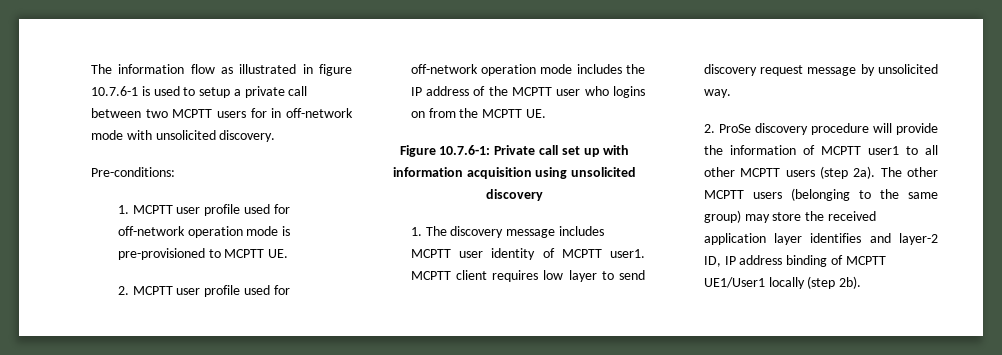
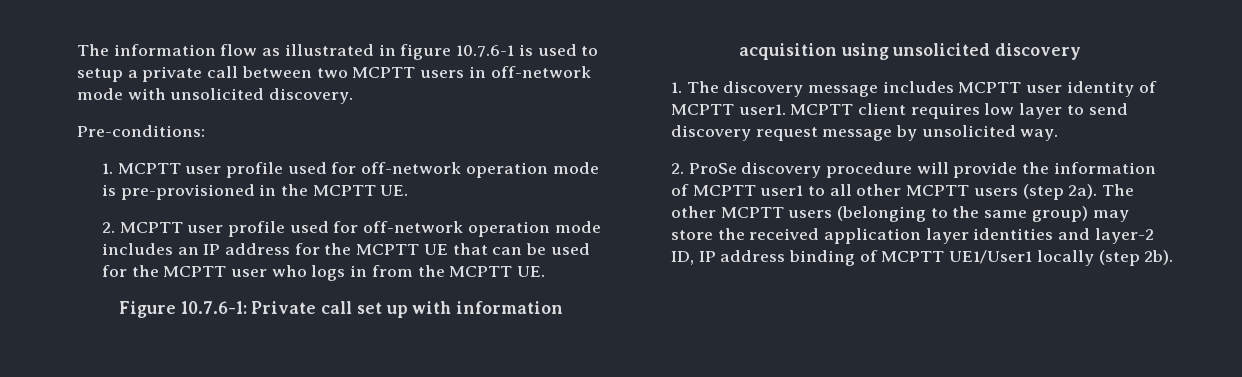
[250,108,267,118] for -> (465, 74) none
[208,249,221,258] to -> [259,184,309,196] in the
[626,64,645,74] [410,86,486,96] the IP address of -> [177,243,590,255] [101,265,127,277] an IP address for the MCPTT UE that can be used for
[613,86,645,98] [410,111,425,118] logins on -> [311,265,368,281] logs in
[810,233,862,243] identifies -> [973,228,1054,240] identities

